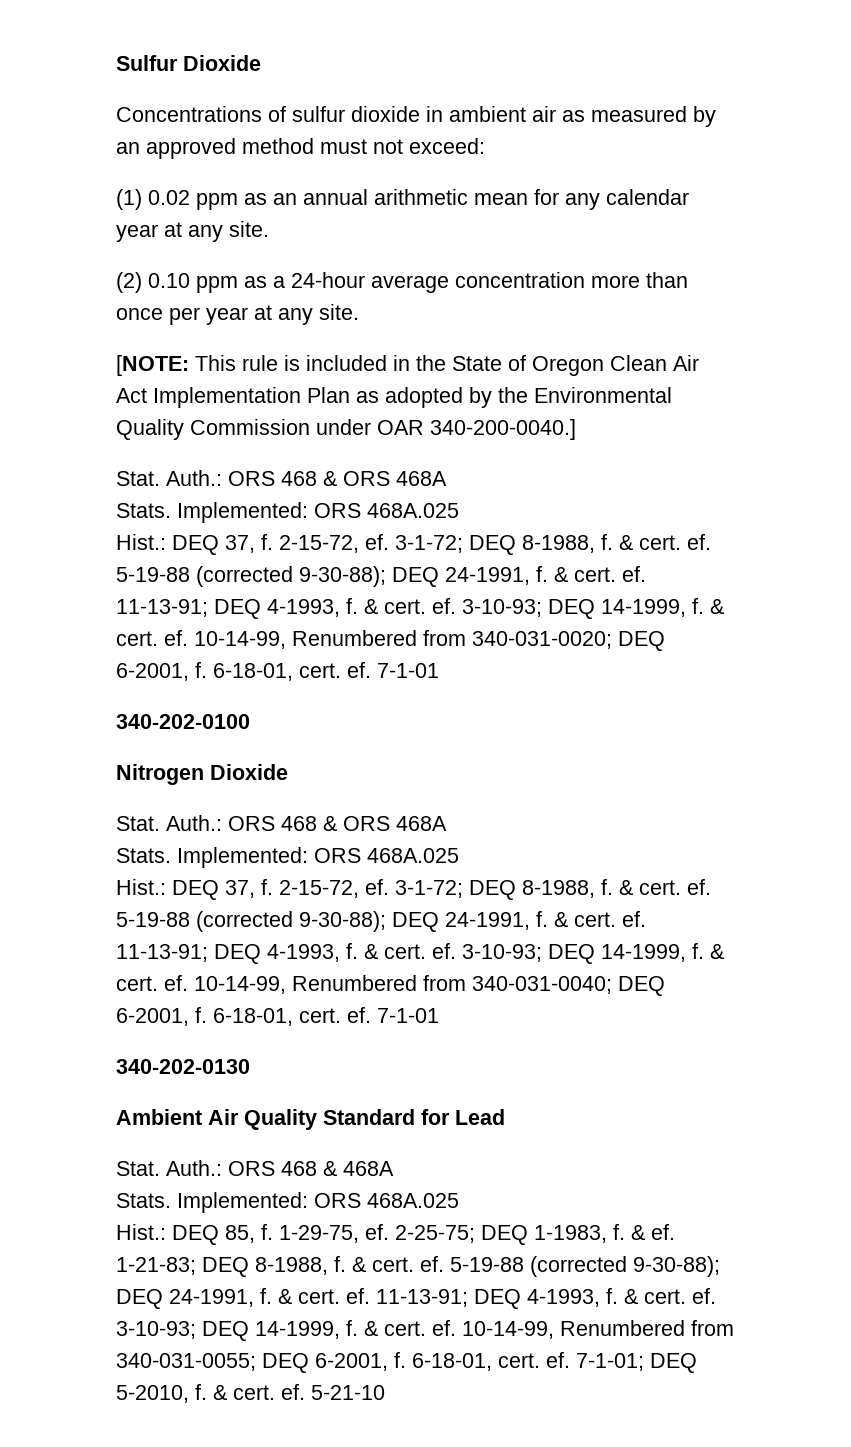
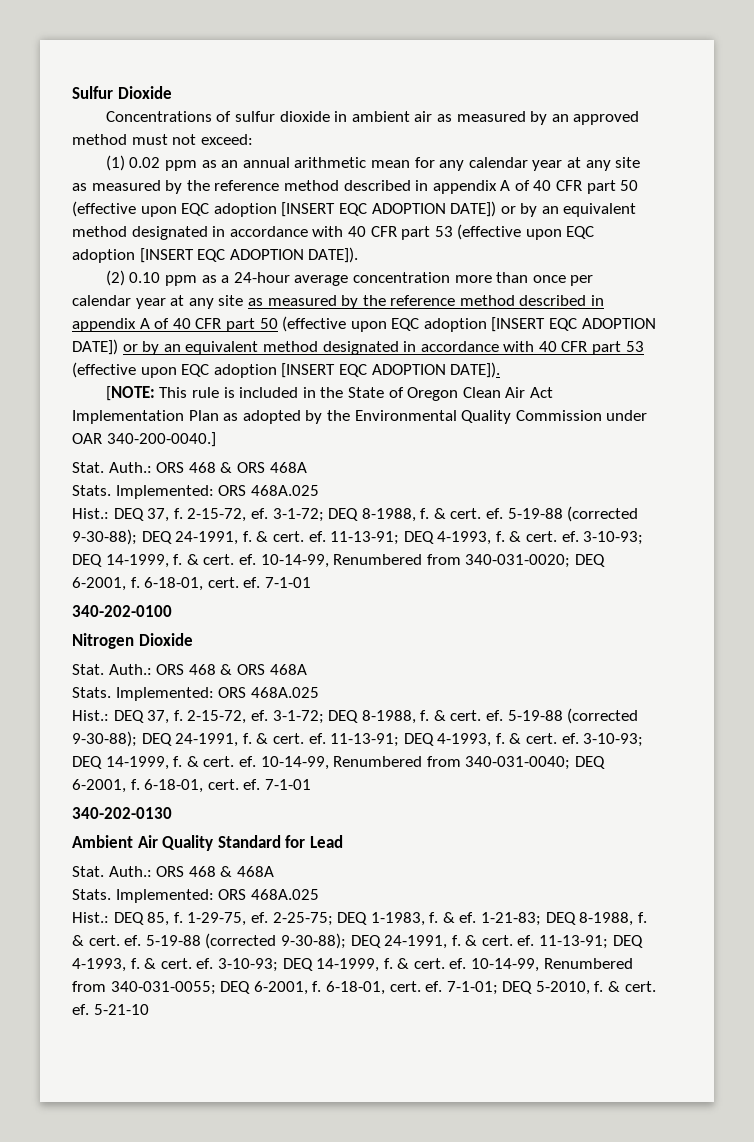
[229,221,269,237] site. -> [615,157,641,168] [72,180,639,194] [72,201,637,217] [72,224,595,240] [72,247,359,263] site as measured by the reference method described in appendix A of 40 CFR part 50 (effective upon EQC adoption [INSERT EQC ADOPTION DATE]) or by an equivalent method designated in accordance with 40 CFR part 53 (effective upon EQC adoption [INSERT EQC ADOPTION DATE]).
[206,304,359,325] year at any site. -> [72,295,605,309] [72,316,656,332] [72,339,644,355] [72,362,501,378] calendar year at any site as measured by the reference method described in appendix A of 40 CFR part 50 (effective upon EQC adoption [INSERT EQC ADOPTION DATE]) or by an equivalent method designated in accordance with 40 CFR part 53 (effective upon EQC adoption [INSERT EQC ADOPTION DATE]).

